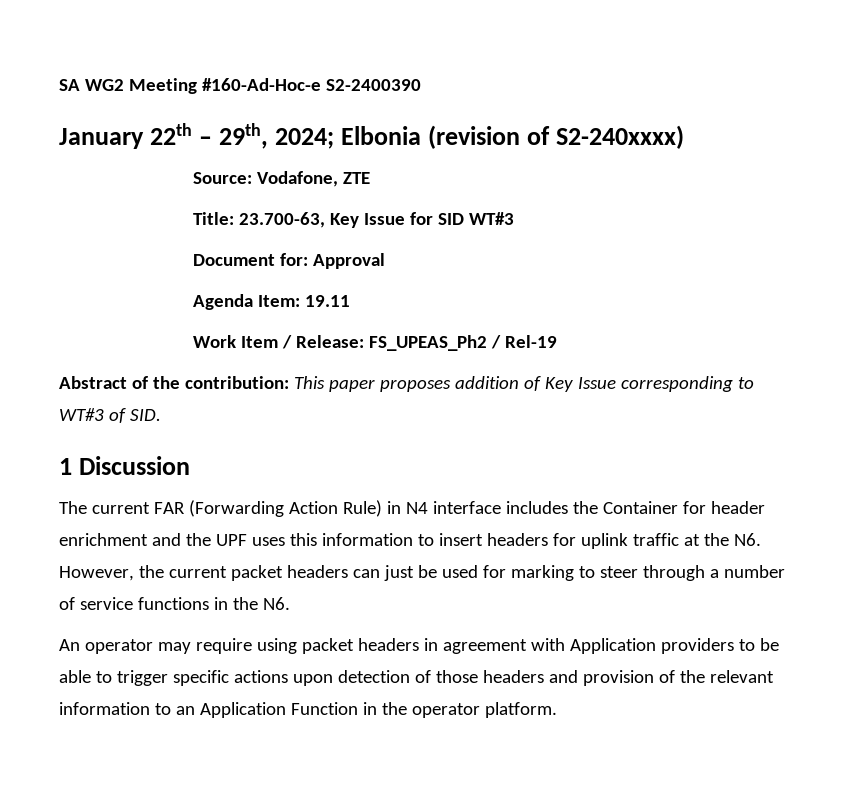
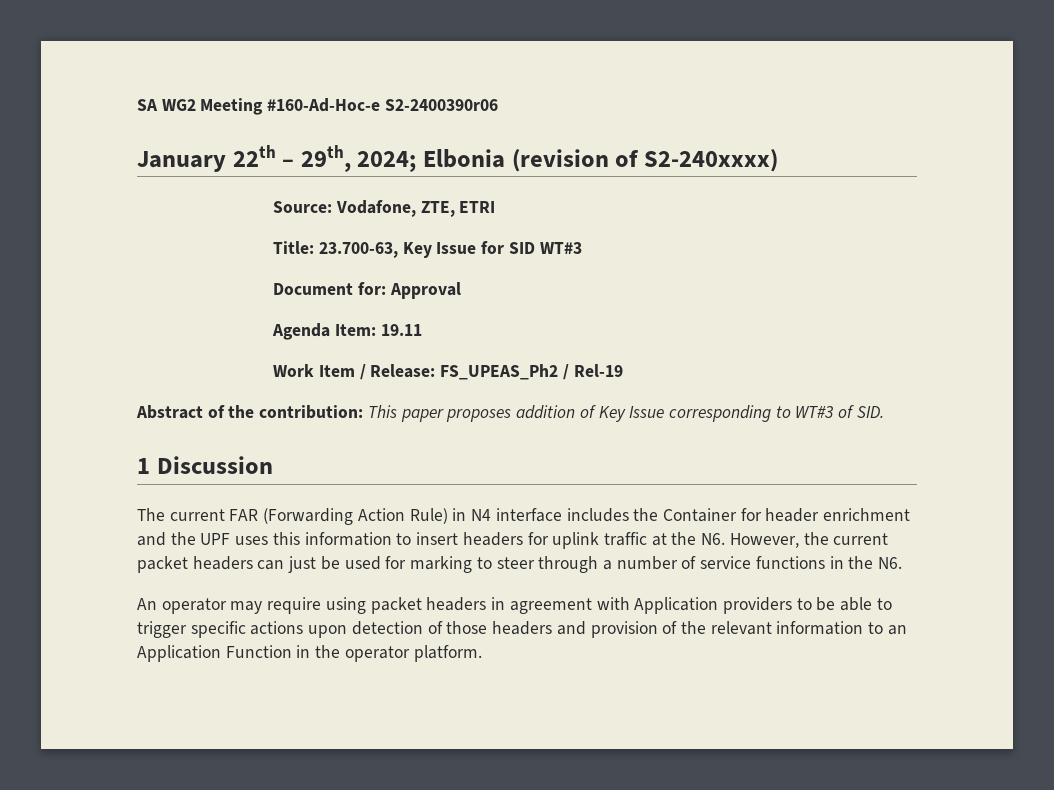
[325,79,421,91] S2-2400390 -> [384,99,498,111] S2-2400390r06
[343,172,371,184] ZTE -> [420,201,496,217] ZTE, ETRI

